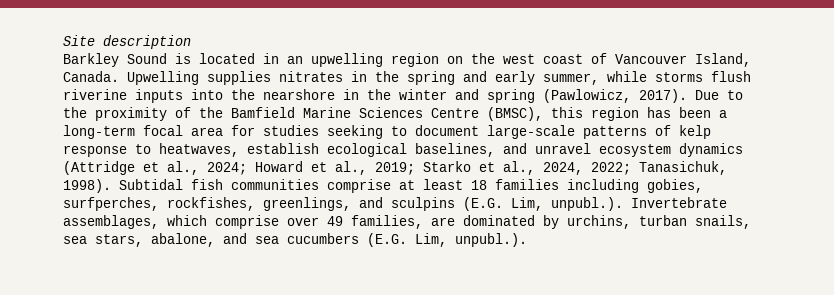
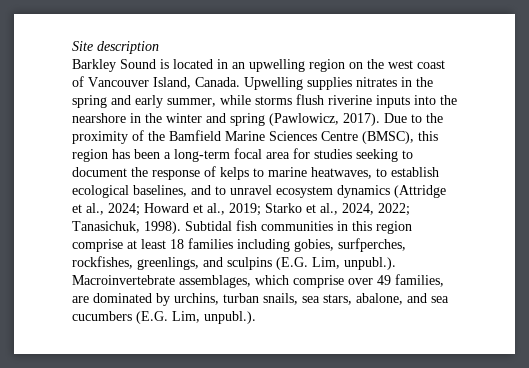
[487,125,711,139] [63,143,239,157] large-scale patterns of kelp response to heatwaves, -> [131,166,387,180] the response of kelps to marine heatwaves, to
(527, 148) none -> [215,186,226,195] to
(319, 184) none -> [337,221,412,234] in this region
[631,197,727,208] Invertebrate -> [72,275,175,285] Macroinvertebrate

